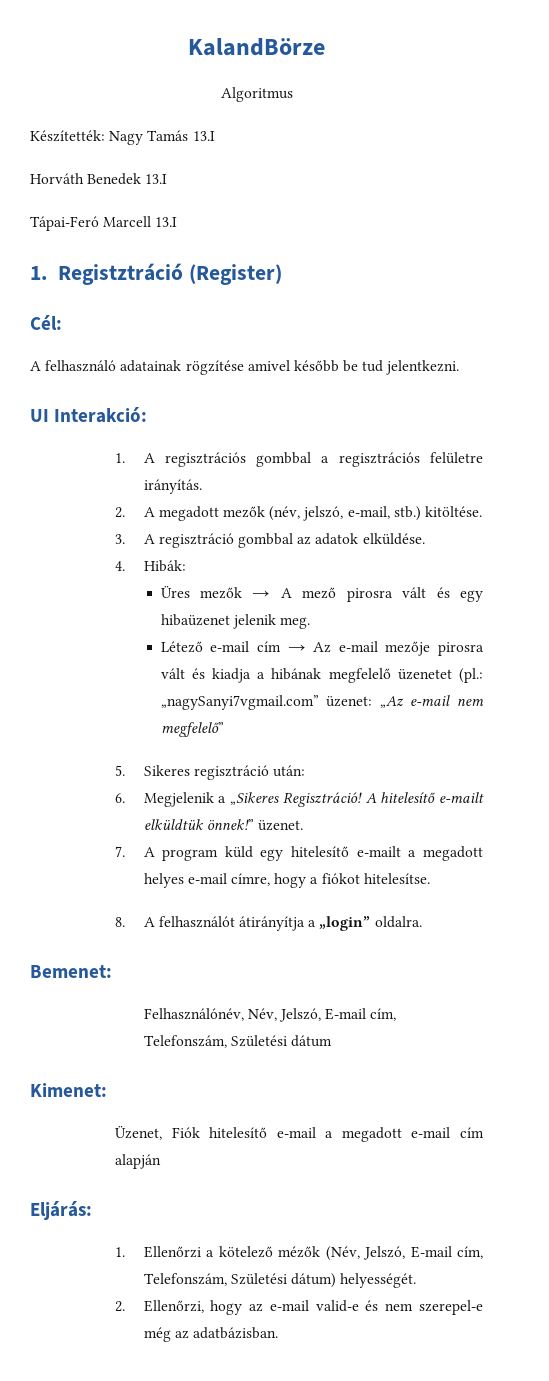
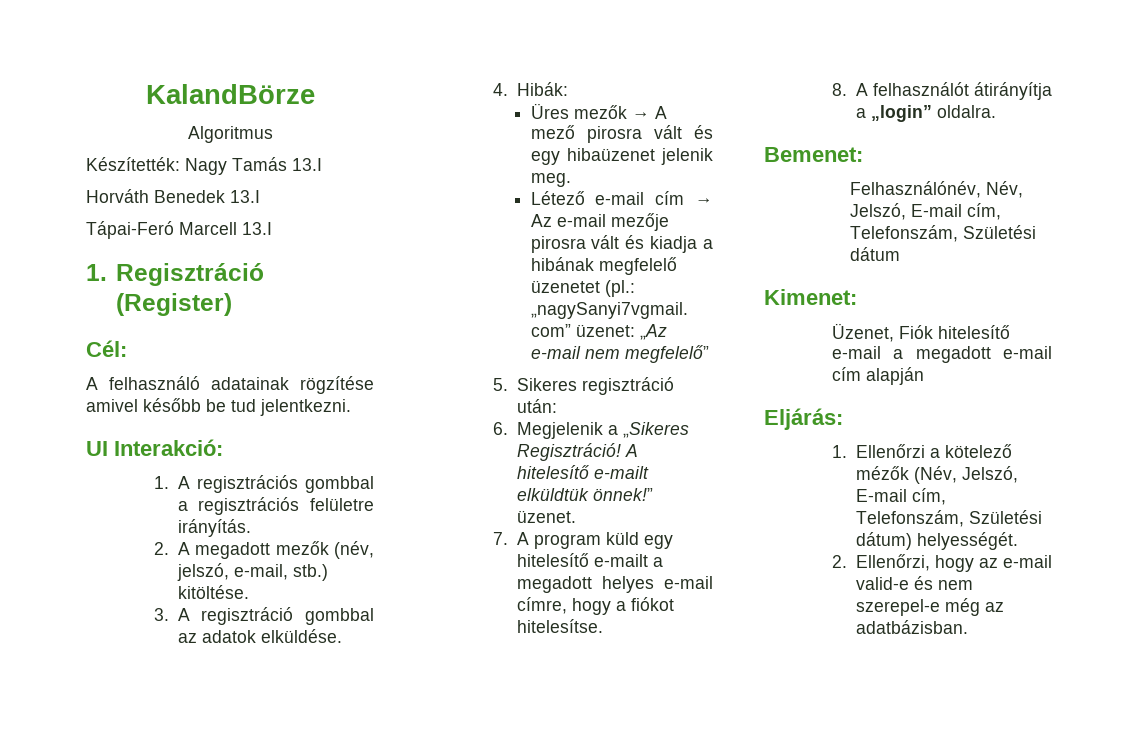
[58,263,184,285] Registztráció -> [115,263,264,286] Regisztráció

